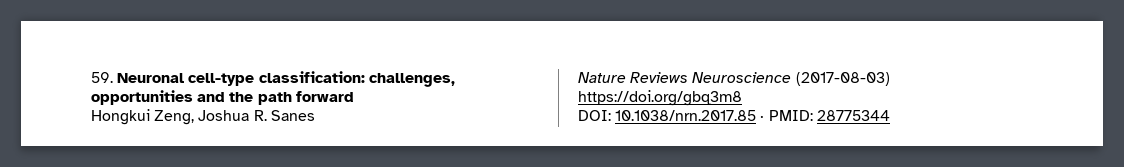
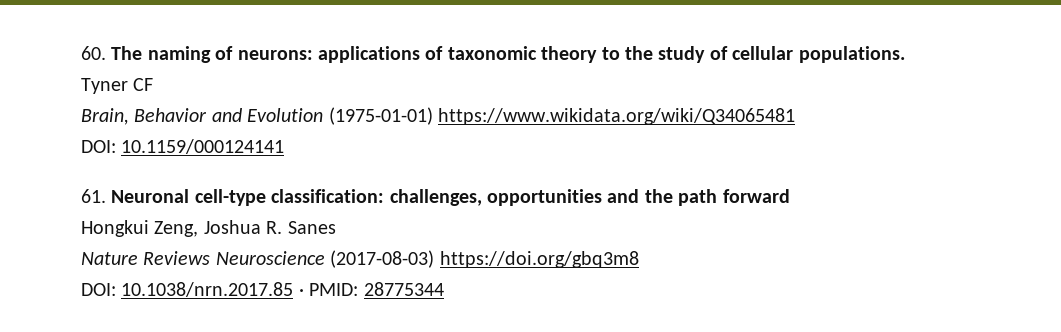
[91,72,113,83] 59. -> [81,46,905,63] [81,78,154,94] [81,107,795,125] [81,139,285,154] [81,189,106,203] 60. The naming of neurons: applications of taxonomic theory to the study of cellular populations. // Tyner CF // Brain, Behavior and Evolution (1975-01-01) https://www.wikidata.org/wiki/Q34065481 // DOI: 10.1159/000124141 // 61.

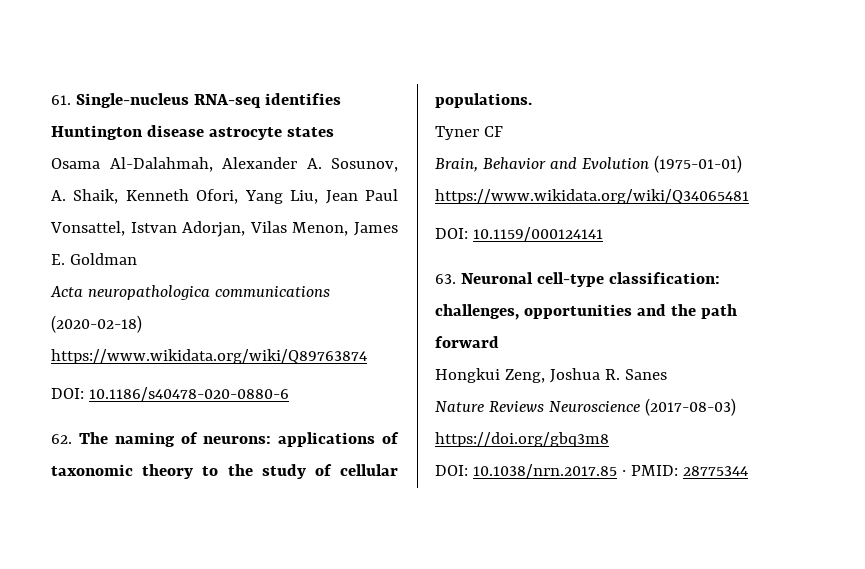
[81,46,106,60] 60. -> [51,93,341,108] [51,125,334,140] [51,157,398,172] [51,189,399,204] [50,221,398,237] [51,253,137,265] [50,285,330,300] [51,315,142,333] [51,349,367,364] [51,387,289,401] [51,434,72,444] 61. Single-nucleus RNA-seq identifies Huntington disease astrocyte states // Osama Al-Dalahmah, Alexander A. Sosunov, A. Shaik, Kenneth Ofori, Yang Liu, Jean Paul Vonsattel, Istvan Adorjan, Vilas Menon, James E. Goldman // Acta neuropathologica communications (2020-02-18) https://www.wikidata.org/wiki/Q89763874 // DOI: 10.1186/s40478-020-0880-6 // 62.
[81,189,106,203] 61. -> [435,274,456,284] 63.

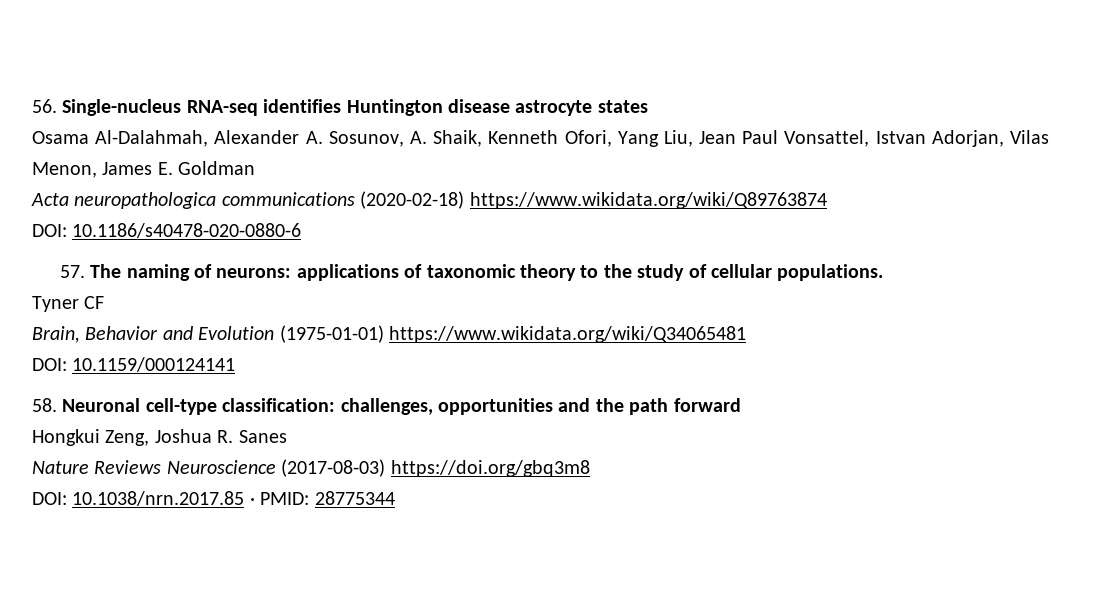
[51,95,71,105] 61. -> [32,99,57,113] 56.
[51,434,72,444] 62. -> [59,265,85,278] 57.
[435,274,456,284] 63. -> [32,398,57,412] 58.

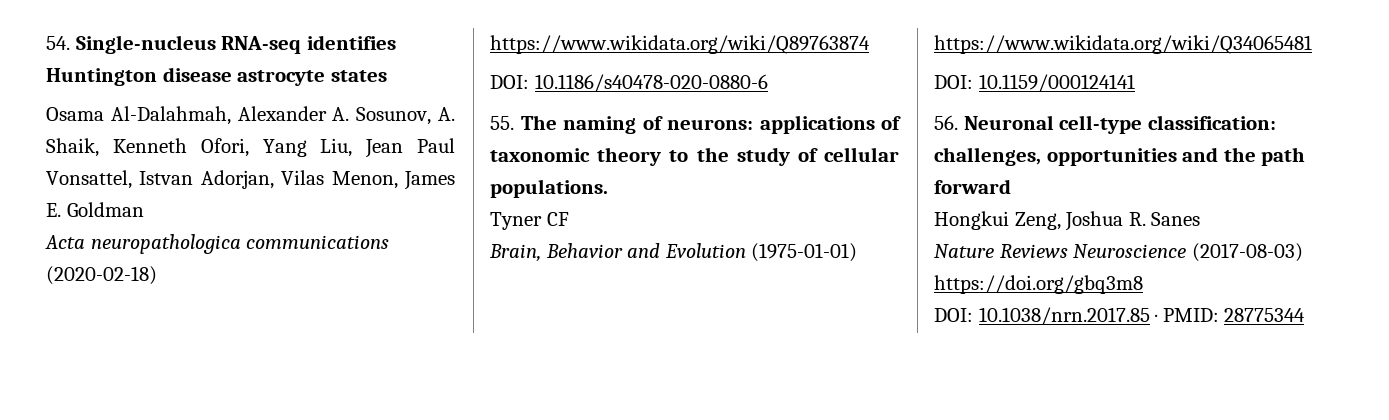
[32,99,57,113] 56. -> [46,36,70,50] 54.
[59,265,85,278] 57. -> [490,116,514,130] 55.
[32,398,57,412] 58. -> [934,115,958,130] 56.

